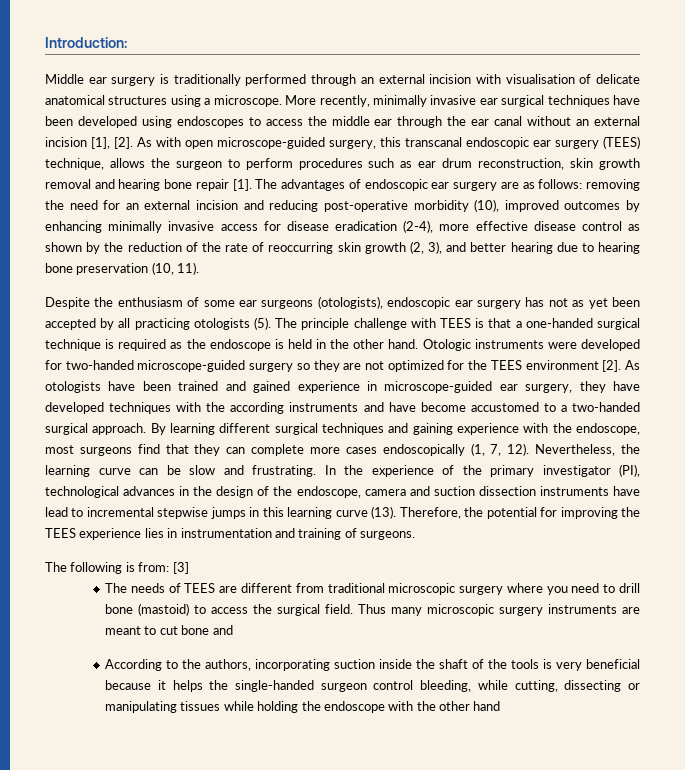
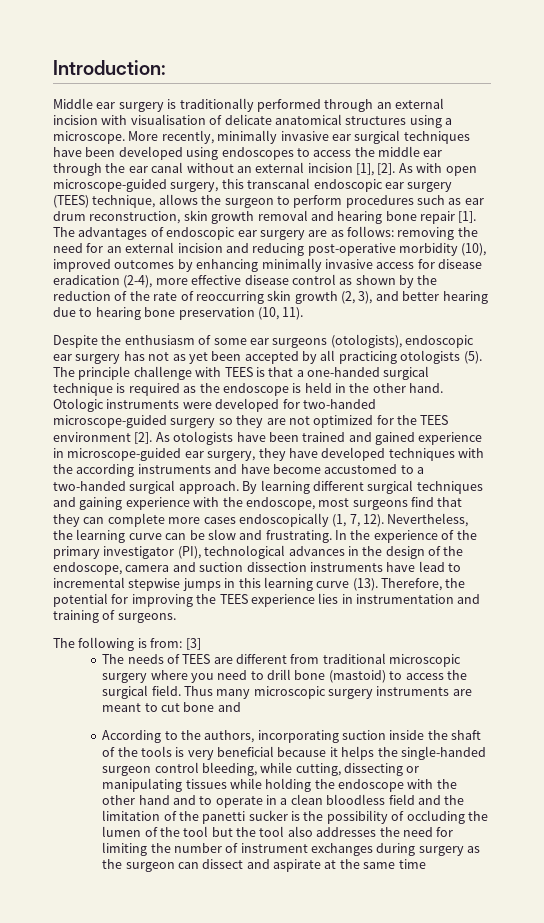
(501, 706) none -> [172,794,465,808] [102,810,488,824] [102,826,454,837] [102,842,481,856] [102,859,426,872] and to operate in a clean bloodless field and the limitation of the panetti sucker is the possibility of occluding the lumen of the tool but the tool also addresses the need for limiting the number of instrument exchanges during surgery as the surgeon can dissect and aspirate at the same time

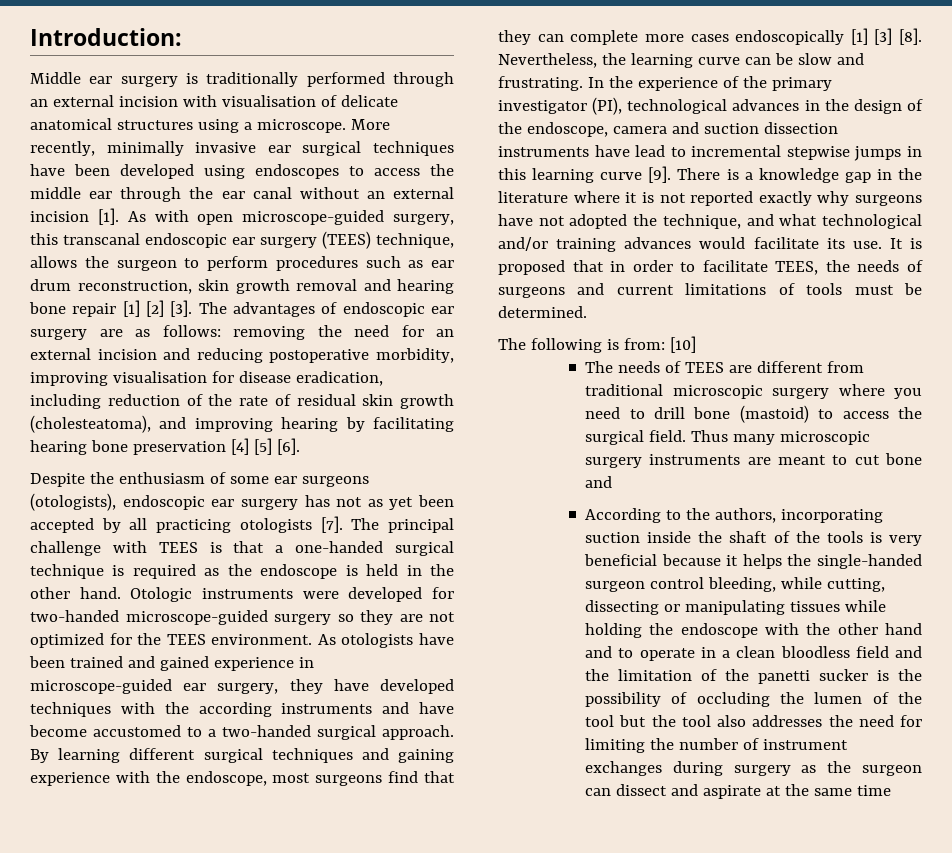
[356,163,396,176] [1], [2]. -> [97,208,119,225] [1].
[458,211,477,223] [1]. -> [122,300,193,317] [1] [2] [3].
[307,243,487,256] [53,258,482,272] [53,274,438,288] post-operative morbidity (10), improved outcomes by enhancing minimally invasive access for disease eradication (2-4), more effective disease control as shown by the -> [269,348,454,363] [30,371,383,386] [30,394,101,409] postoperative morbidity, improving visualisation for disease eradication, including
[195,290,488,304] [53,307,304,320] reoccurring skin growth (2, 3), and better hearing due to hearing bone preservation (10, 11). -> [296,394,454,409] [30,415,454,433] [30,438,300,455] residual skin growth (cholesteatoma), and improving hearing by facilitating hearing bone preservation [4] [5] [6].
[463,351,482,364] [53,366,131,380] (5). The principle -> [320,516,454,533] [7]. The principal
[53,432,153,444] environment [2]. -> [211,634,313,645] environment.
[332,514,384,527] (1, 7, 12). -> [850,28,922,45] [1] [3] [8].
[352,578,466,591] [53,593,481,607] [53,610,176,623] (13). Therefore, the potential for improving the TEES experience lies in instrumentation and training of surgeons. -> [648,166,922,183] [498,191,922,206] [498,214,922,229] [498,237,922,252] [498,260,923,275] [498,283,923,298] [498,306,587,318] [9]. There is a knowledge gap in the literature where it is not reported exactly why surgeons have not adopted the technique, and what technological and/or training advances would facilitate its use. It is proposed that in order to facilitate TEES, the needs of surgeons and current limitations of tools must be determined.
[185,638,201,650] [3] -> [669,336,696,353] [10]

